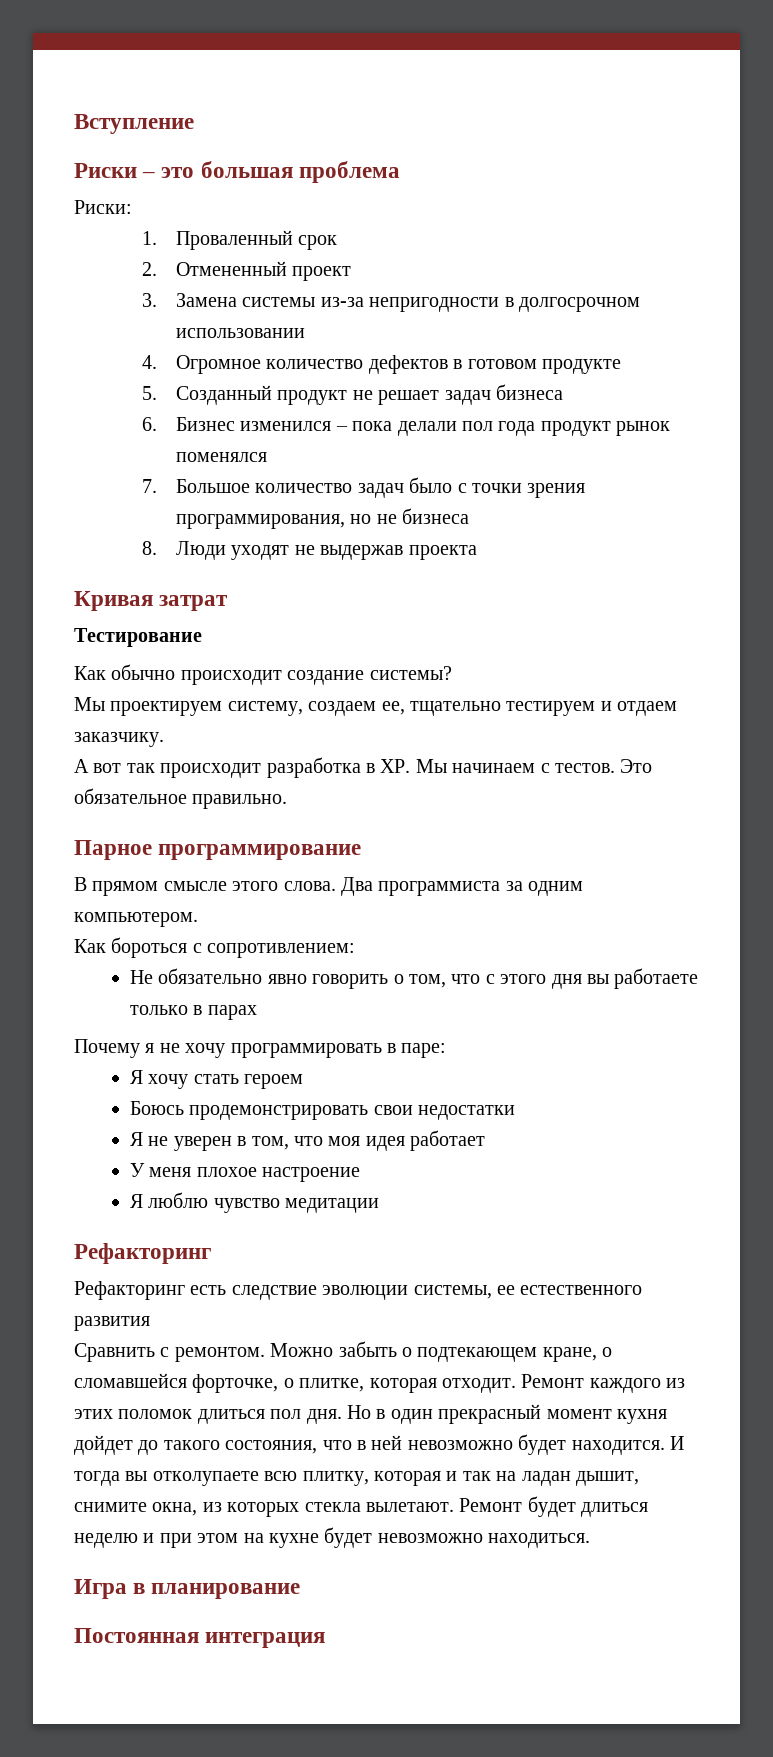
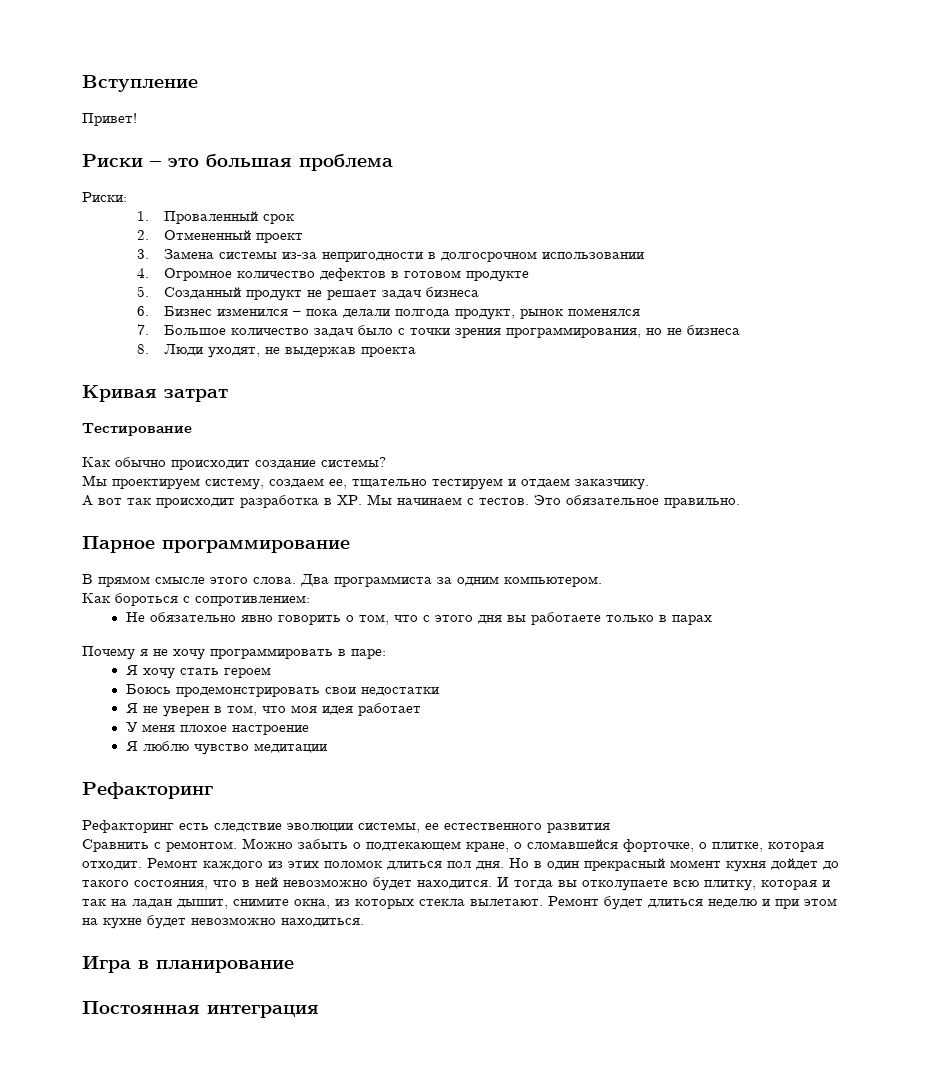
(194, 124) none -> [82,113,137,126] // Привет!
[462,421,611,436] пол года продукт -> [395,309,516,320] полгода продукт,
[231,545,290,560] уходят -> [208,347,261,358] уходят,

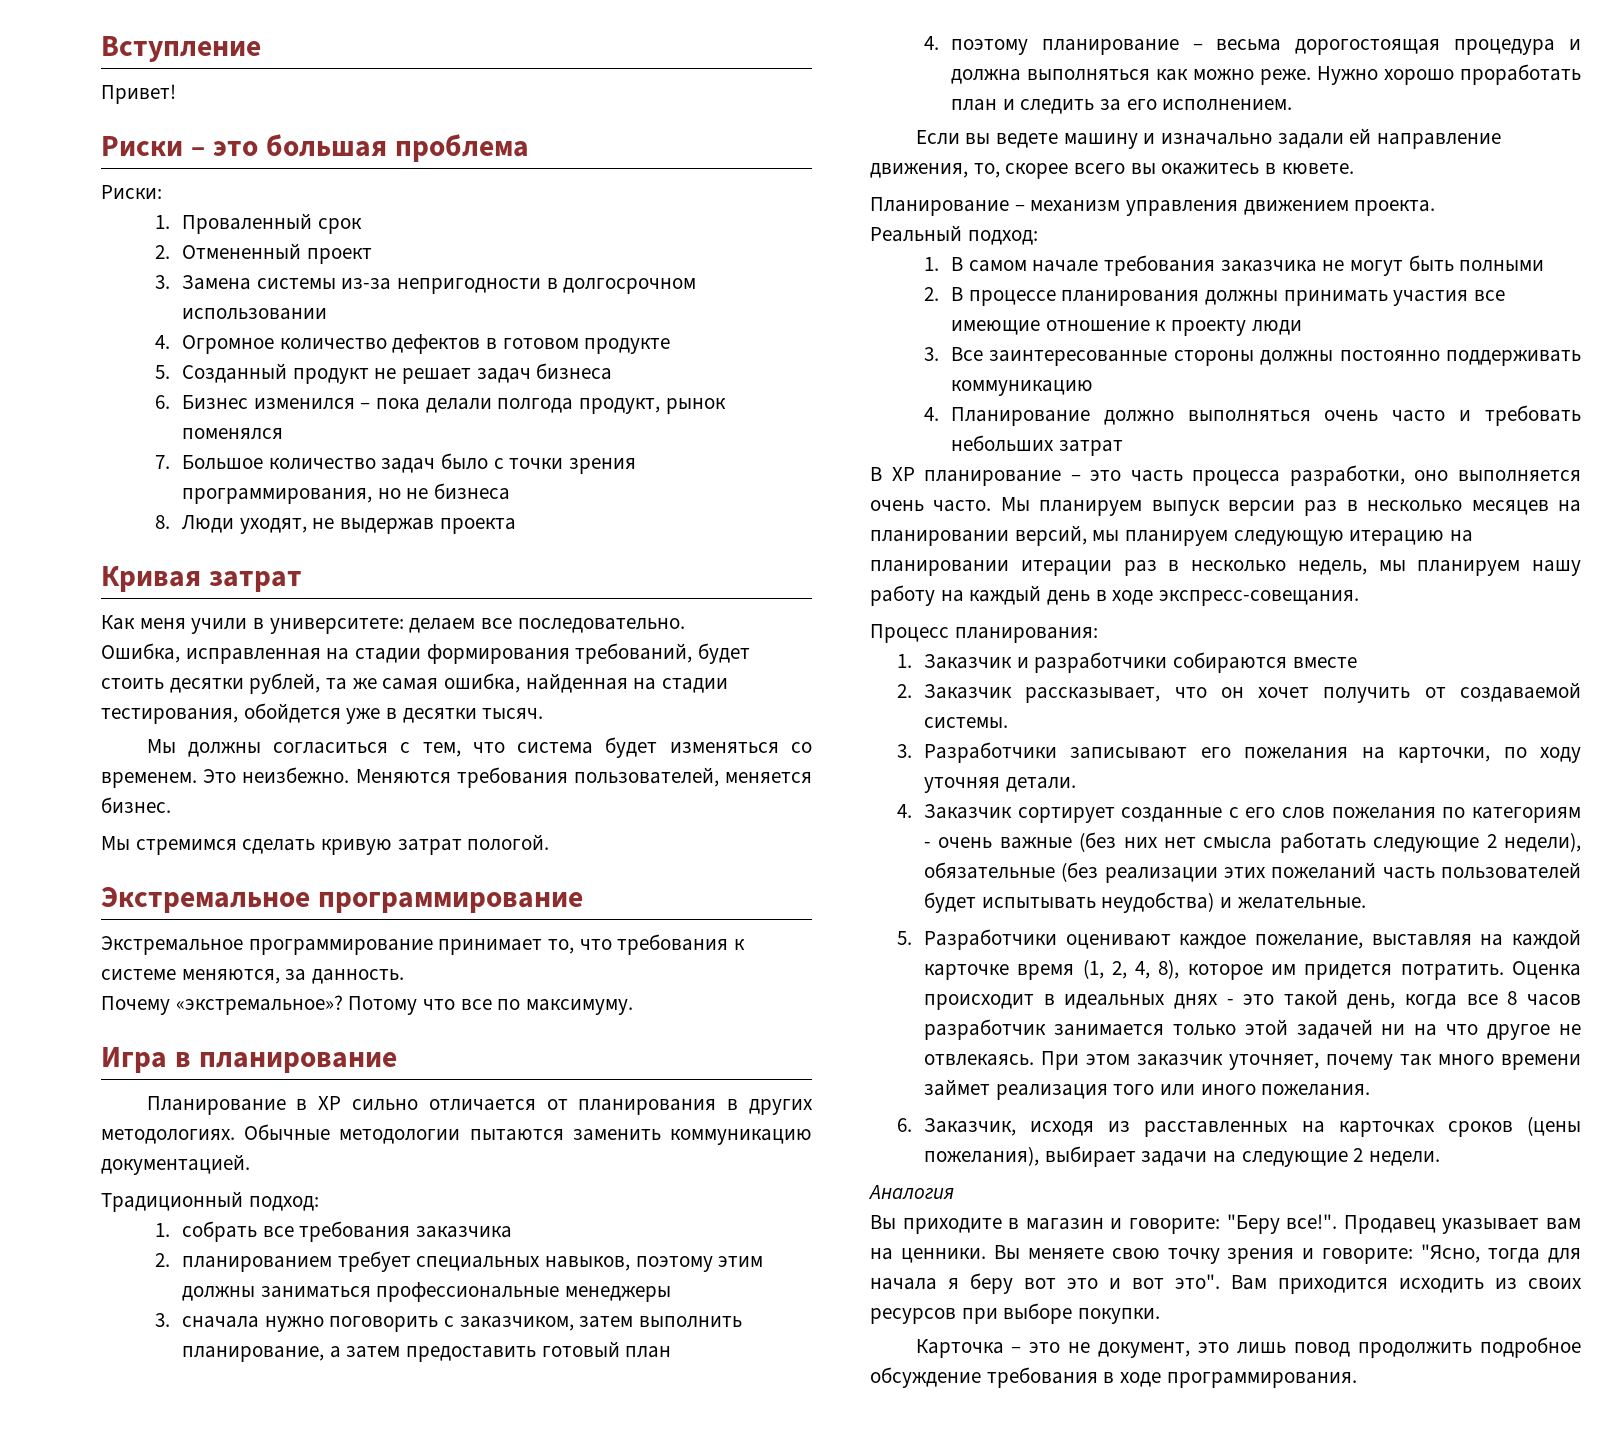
[82,423,192,436] [82,457,386,470] [82,475,649,490] [82,494,740,508] [82,536,350,553] [82,574,602,587] [82,593,310,606] [125,612,712,625] [82,646,386,660] [125,665,271,679] [125,684,439,697] [125,703,421,717] [125,722,309,735] [125,741,327,755] [82,782,213,799] [82,820,610,833] [82,838,824,852] [82,858,839,872] [82,877,830,891] [82,896,837,910] [82,915,364,929] [82,955,294,973] [82,1001,319,1018] Тестирование // Как обычно происходит создание системы? // Мы проектируем систему, создаем ее, тщательно тестируем и отдаем заказчику. // А вот так происходит разработка в XP. Мы начинаем с тестов. Это обязательное правильно. // Парное программирование // В прямом смысле этого слова. Два программиста за одним компьютером. // Как бороться с сопротивлением: // Не обязательно явно говорить о том, что с этого дня вы работаете только в парах // Почему я не хочу программировать в паре: // Я хочу стать героем // Боюсь продемонстрировать свои недостатки // Я не уверен в том, что моя идея работает // У меня плохое настроение // Я люблю чувство медитации // Рефакторинг // Рефакторинг есть следствие эволюции системы, ее естественного развития // Сравнить с ремонтом. Можно забыть о подтекающем кране, о сломавшейся форточке, о плитке, которая отходит. Ремонт каждого из этих поломок длиться пол дня. Но в один прекрасный момент кухня дойдет до такого состояния, что в ней невозможно будет находится. И тогда вы отколупаете всю плитку, которая и так на ладан дышит, снимите окна, из которых стекла вылетают. Ремонт будет длиться неделю и при этом на кухне будет невозможно находиться. // Игра в планирование // Постоянная интеграция -> [101,615,685,634] [101,643,751,664] [101,673,729,694] [101,703,544,724] [146,737,812,758] [101,767,812,788] [101,797,171,813] [101,834,550,855] [101,887,583,913] [101,934,746,955] [101,969,405,984] [101,995,634,1015] [101,1047,397,1073] [146,1096,813,1115] [101,1124,812,1145] [101,1154,250,1175] [101,1191,319,1212] [154,1221,512,1242] [154,1251,764,1272] [181,1282,671,1302] [154,1313,742,1332] [181,1341,672,1362] [923,36,1581,55] [950,64,1581,85] [950,99,1293,114] [915,128,1501,149] [870,163,1354,179] [870,197,1436,216] [870,225,1038,245] [923,255,1545,276] [923,287,1505,306] [950,320,1302,336] [923,347,1581,366] [950,380,1093,396] [923,405,1581,426] [950,435,1123,456] [870,465,1581,486] [870,497,1581,516] [870,525,1474,546] [870,560,1581,576] [870,585,1360,606] [870,624,1098,643] [896,652,1357,673] [896,682,1581,703] [923,717,1008,728] [896,742,1581,763] [923,777,1076,793] [896,804,1581,823] [923,832,1581,853] [923,862,1581,883] [923,892,1366,913] [896,929,1581,950] [923,959,1581,980] [923,989,1581,1010] [923,1019,1581,1040] [923,1051,1581,1070] [923,1079,1371,1100] [896,1116,1581,1137] [923,1146,1440,1167] [868,1185,954,1200] [870,1214,1581,1234] [870,1244,1581,1264] [870,1273,1582,1294] [870,1303,1161,1324] [915,1337,1582,1358] [870,1367,1357,1388] Как меня учили в университете: делаем все последовательно. // Ошибка, исправленная на стадии формирования требований, будет стоить десятки рублей, та же самая ошибка, найденная на стадии тестирования, обойдется уже в десятки тысяч. // Мы должны согласиться с тем, что система будет изменяться со временем. Это неизбежно. Меняются требования пользователей, меняется бизнес. // Мы стремимся сделать кривую затрат пологой. // Экстремальное программирование // Экстремальное программирование принимает то, что требования к системе меняются, за данность. // Почему «экстремальное»? Потому что все по максимуму. // Игра в планирование // Планирование в XP сильно отличается от планирования в других методологиях. Обычные методологии пытаются заменить коммуникацию документацией. // Традиционный подход: // 1. собрать все требования заказчика // 2. планированием требует специальных навыков, поэтому этим должны заниматься профессиональные менеджеры // 3. сначала нужно поговорить с заказчиком, затем выполнить планирование, а затем предоставить готовый план // 4. поэтому планирование – весьма дорогостоящая процедура и должна выполняться как можно реже. Нужно хорошо проработать план и следить за его исполнением. // Если вы ведете машину и изначально задали ей направление движения, то, скорее всего вы окажитесь в кювете. // Планирование – механизм управления движением проекта. // Реальный подход: // 1. В самом начале требования заказчика не могут быть полными // 2. В процессе планирования должны принимать участия все имеющие отношение к проекту люди // 3. Все заинтересованные стороны должны постоянно поддерживать коммуникацию // 4. Планирование должно выполняться очень часто и требовать небольших затрат // В XP планирование – это часть процесса разработки, оно выполняется очень часто. Мы планируем выпуск версии раз в несколько месяцев на планировании версий, мы планируем следующую итерацию на планировании итерации раз в несколько недель, мы планируем нашу работу на каждый день в ходе экспресс-совещания. // Процесс планирования: // 1. Заказчик и разработчики собираются вместе // 2. Заказчик рассказывает, что он хочет получить от создаваемой системы. // 3. Разработчики записывают его пожелания на карточки, по ходу уточняя детали. // 4. Заказчик сортирует созданные с его слов пожелания по категориям - очень важные (без них нет смысла работать следующие 2 недели), обязательные (без реализации этих пожеланий часть пользователей будет испытывать неудобства) и желательные. // 5. Разработчики оценивают каждое пожелание, выставляя на каждой карточке время (1, 2, 4, 8), которое им придется потратить. Оценка происходит в идеальных днях - это такой день, когда все 8 часов разработчик занимается только этой задачей ни на что другое не отвлекаясь. При этом заказчик уточняет, почему так много времени займет реализация того или иного пожелания. // 6. Заказчик, исходя из расставленных на карточках сроков (цены пожелания), выбирает задачи на следующие 2 недели. // Аналогия // Вы приходите в магазин и говорите: "Беру все!". Продавец указывает вам на ценники. Вы меняете свою точку зрения и говорите: "Ясно, тогда для начала я беру вот это и вот это". Вам приходится исходить из своих ресурсов при выборе покупки. // Карточка – это не документ, это лишь повод продолжить подробное обсуждение требования в ходе программирования.

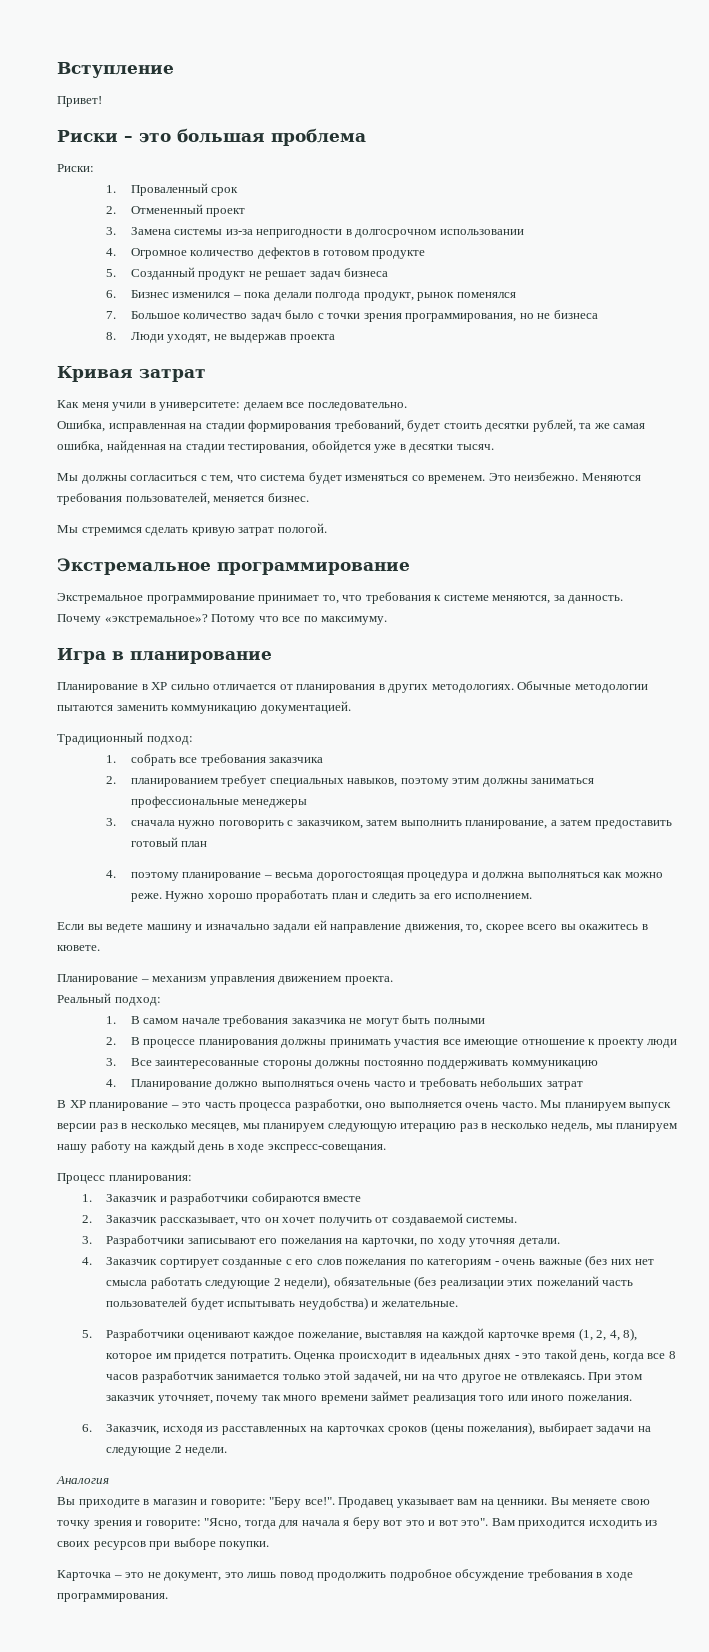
[1471,500,1581,515] [870,525,1087,546] месяцев на планировании версий, -> [191,1123,240,1132] месяцев,
[1450,530,1474,542] [870,560,1112,576] на планировании итерации -> (457, 1127) none
[1296,1019,1373,1039] задачей -> [353,1370,401,1383] задачей,

